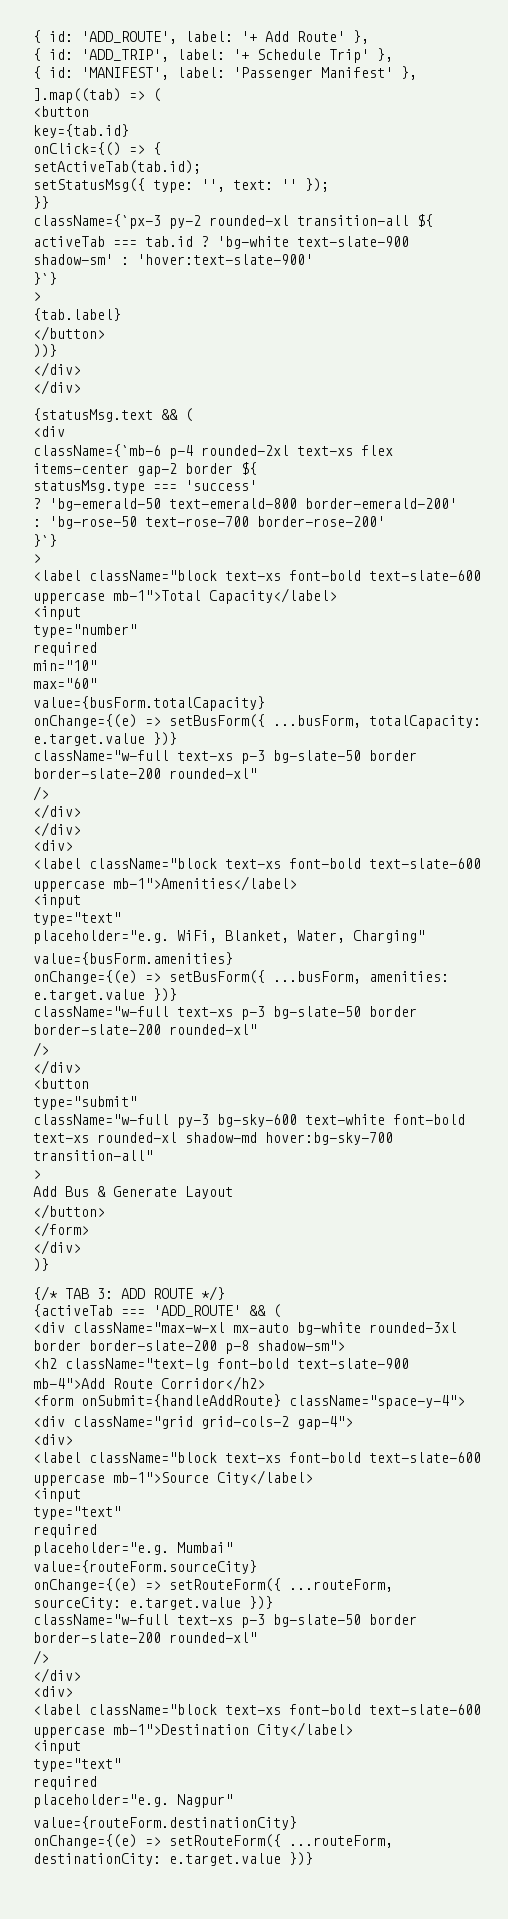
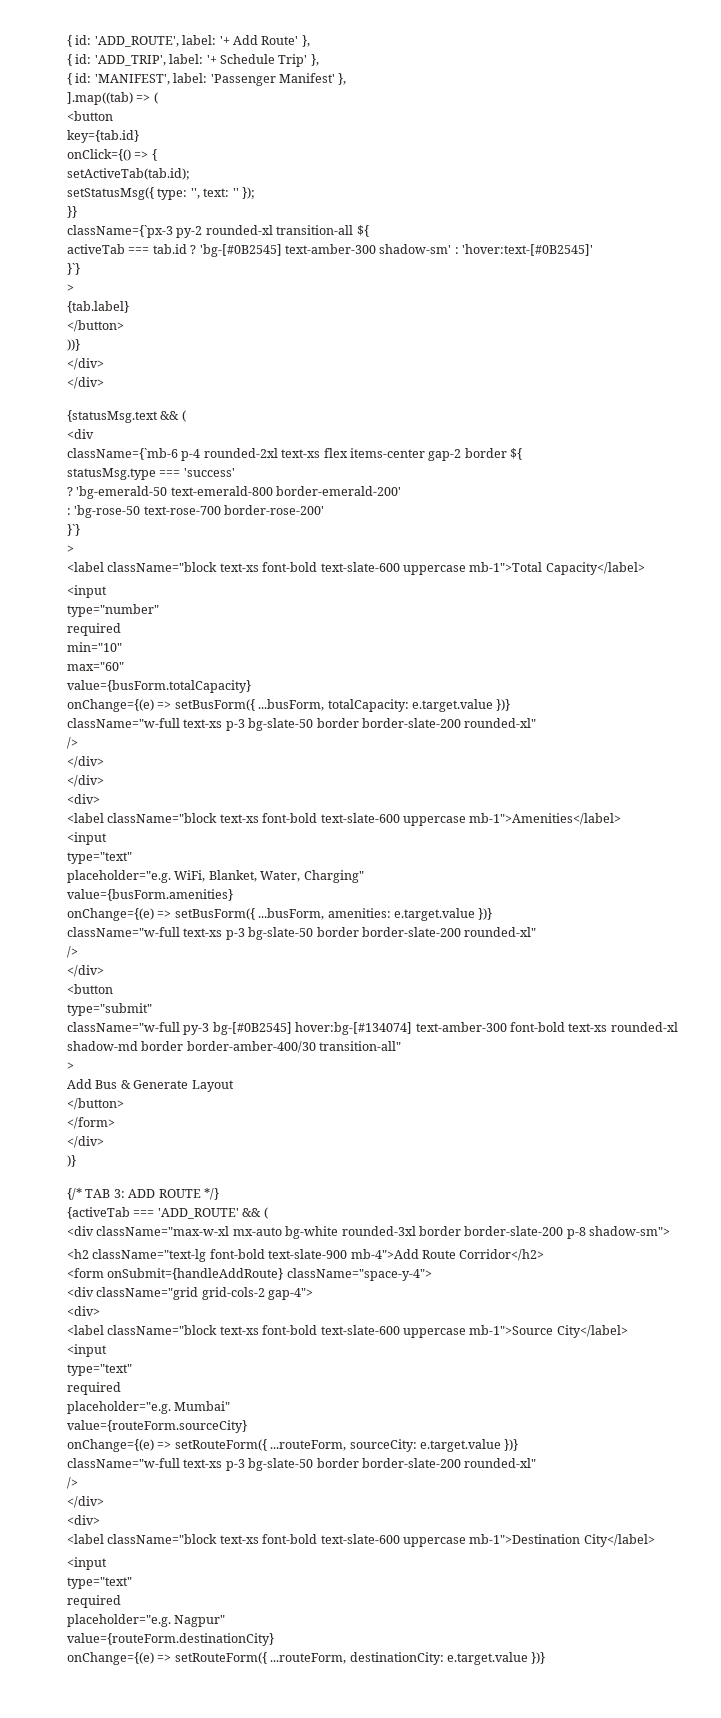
[217,236,409,249] 'bg-white text-slate-900 -> [199,244,376,257] 'bg-[#0B2545] text-amber-300
[137,254,313,265] 'hover:text-slate-900' -> [462,244,593,256] 'hover:text-[#0B2545]'
[217,1114,385,1127] bg-sky-600 text-white -> [212,1022,507,1035] bg-[#0B2545] hover:bg-[#134074] text-amber-300
[265,1132,393,1145] hover:bg-sky-700 -> [141,1041,316,1053] border border-amber-400/30

